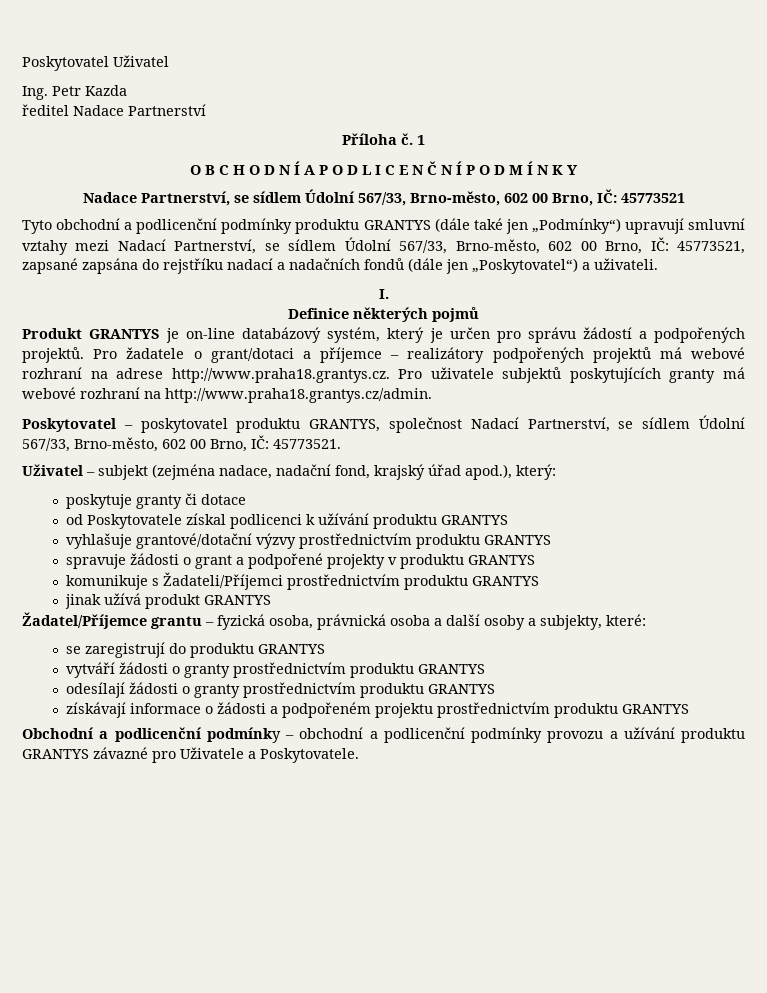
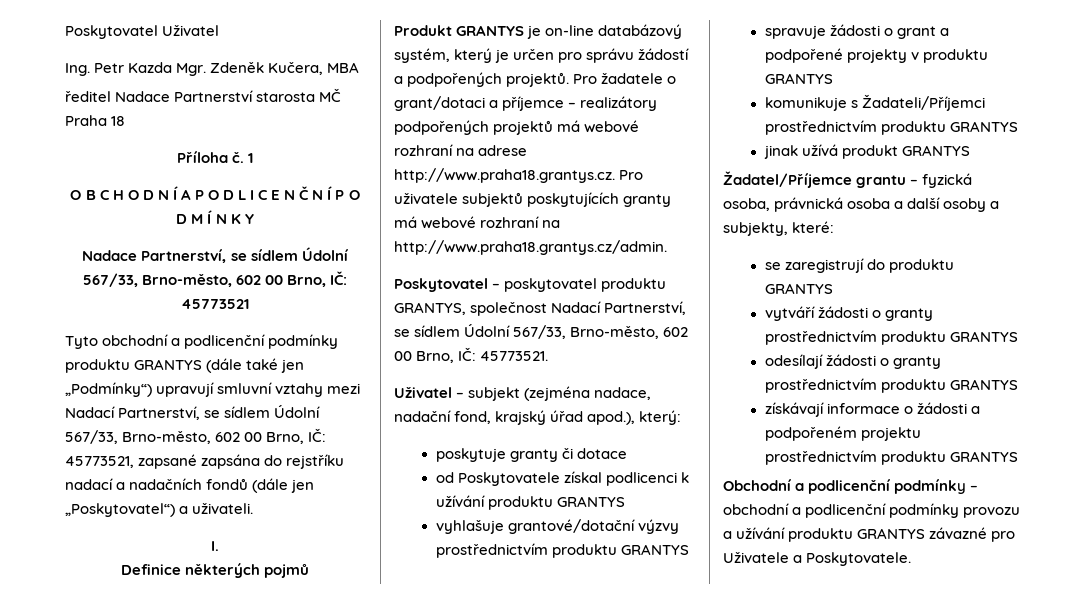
(127, 90) none -> [176,62,360,76] Mgr. Zdeněk Kučera, MBA
(206, 110) none -> [256,88,342,102] [65,115,126,126] starosta MČ Praha 18

